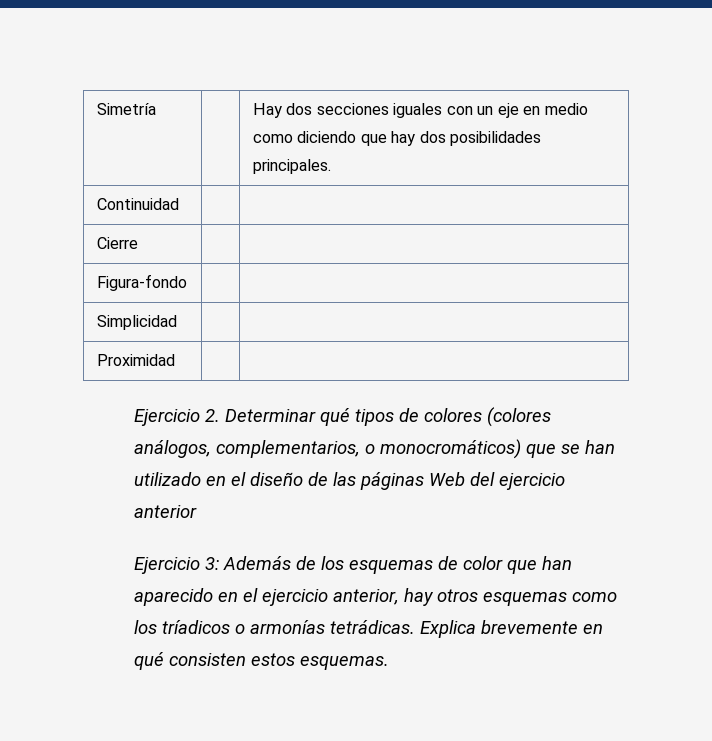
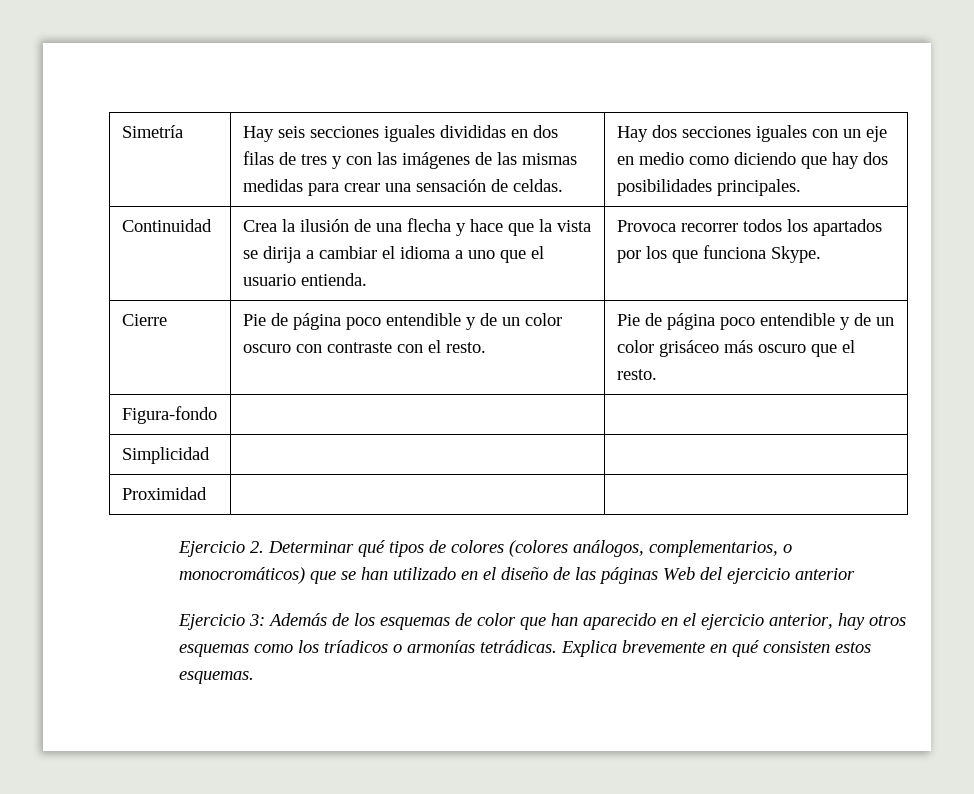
(156, 109) none -> [242,125,558,142] [242,151,577,169] [242,179,563,196] Hay seis secciones iguales divididas en dos filas de tres y con las imágenes de las mismas medidas para crear una sensación de celdas.
[96,237,138,249] | // Cierre | | -> [242,218,591,236] [242,246,544,263] [242,273,367,286] [616,219,882,236] [616,245,821,263] [121,314,167,326] [242,313,562,330] [242,340,486,353] [616,313,894,330] [616,340,855,357] [616,369,657,380] Crea la ilusión de una flecha y hace que la vista se dirija a cambiar el idioma a uno que el usuario entienda. | Provoca recorrer todos los apartados por los que funciona Skype. // Cierre | Pie de página poco entendible y de un color oscuro con contraste con el resto. | Pie de página poco entendible y de un color grisáceo más oscuro que el resto.

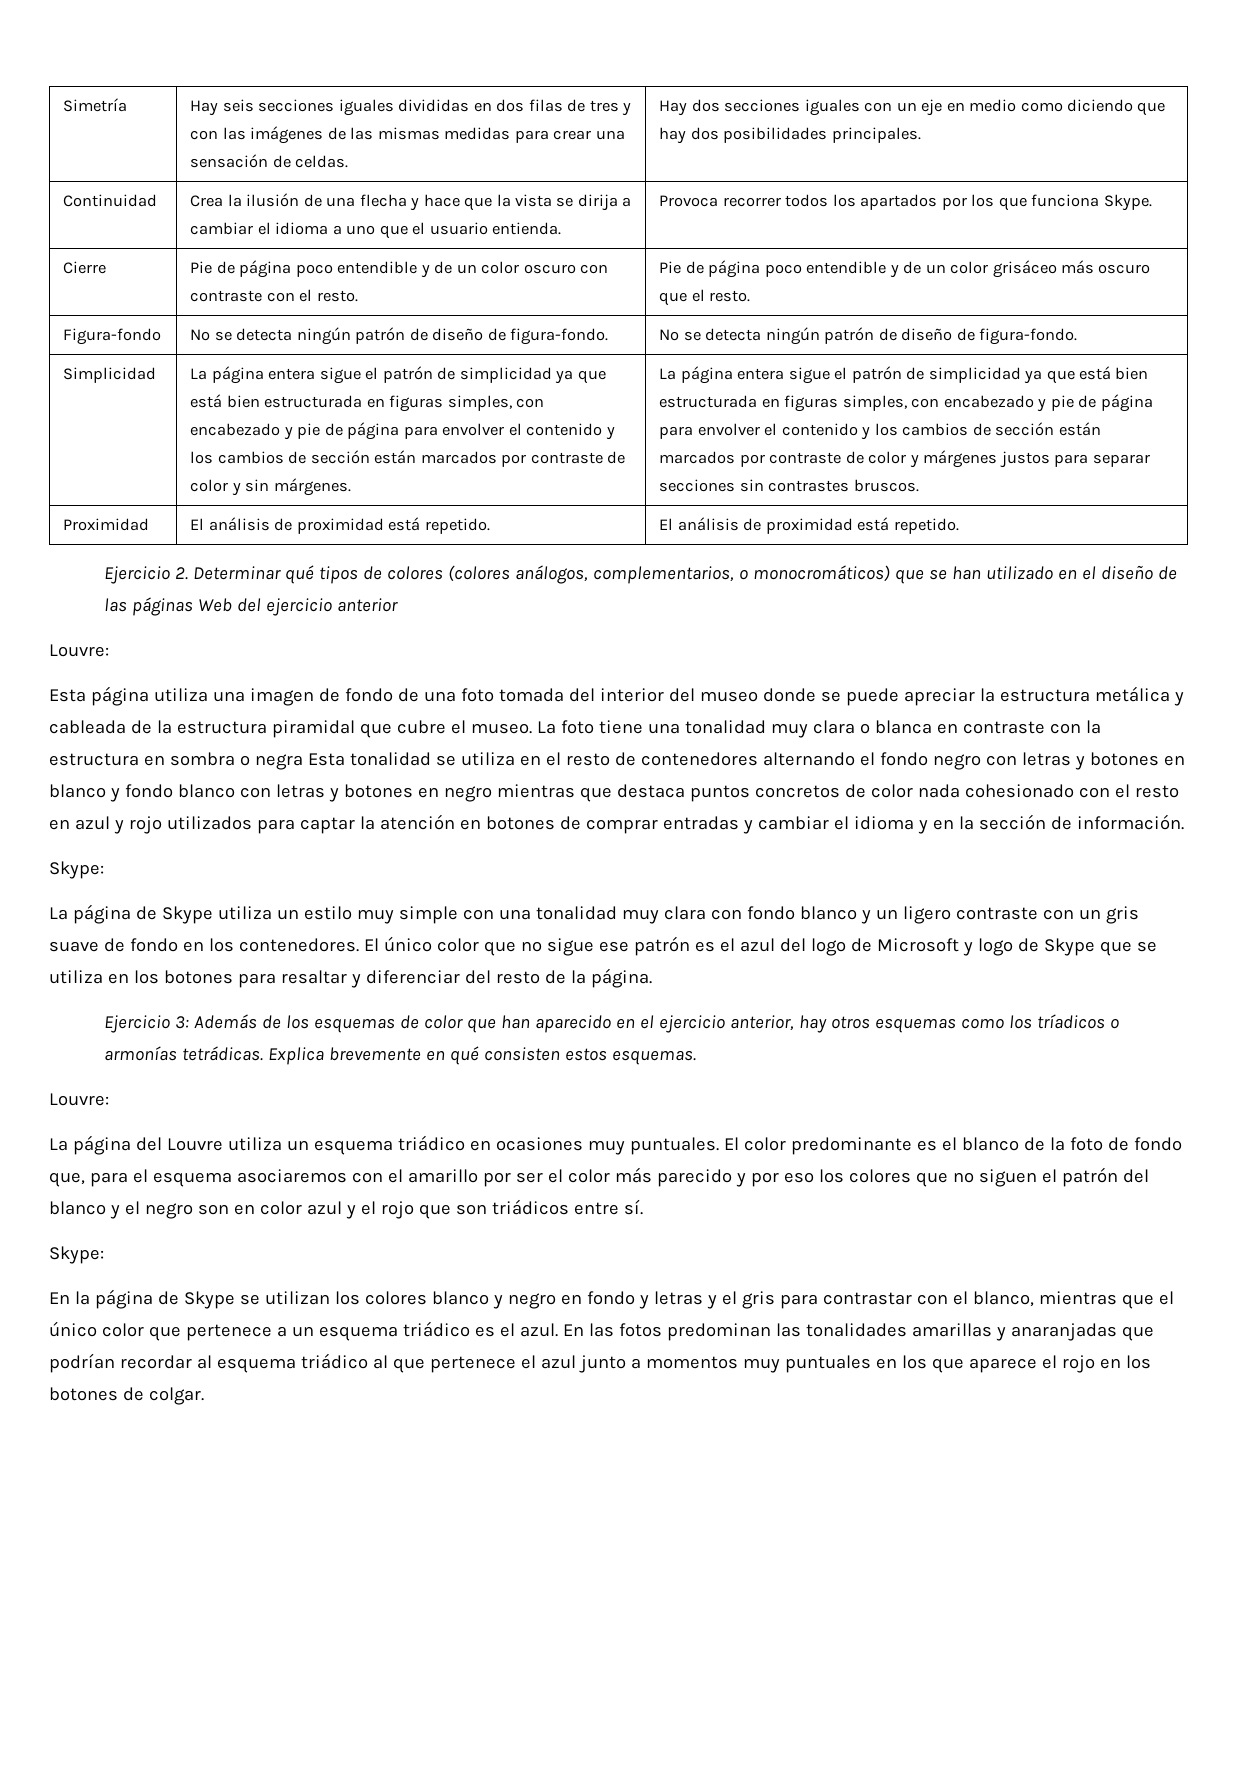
[121,447,210,464] [121,487,207,500] | // Simplicidad | | // Proximidad | | -> [190,327,609,345] [659,327,1078,345] [63,367,157,383] [190,366,606,384] [190,394,545,412] [190,422,615,440] [190,450,626,467] [190,478,351,496] [659,366,1149,384] [659,394,1153,412] [659,422,1101,440] [659,450,1150,468] [659,479,919,492] [63,518,150,531] [190,517,490,534] [659,517,959,534] No se detecta ningún patrón de diseño de figura-fondo. | No se detecta ningún patrón de diseño de figura-fondo. // Simplicidad | La página entera sigue el patrón de simplicidad ya que está bien estructurada en figuras simples, con encabezado y pie de página para envolver el contenido y los cambios de sección están marcados por contraste de color y sin márgenes. | La página entera sigue el patrón de simplicidad ya que está bien estructurada en figuras simples, con encabezado y pie de página para envolver el contenido y los cambios de sección están marcados por contraste de color y márgenes justos para separar secciones sin contrastes bruscos. // Proximidad | El análisis de proximidad está repetido. | El análisis de proximidad está repetido.
(856, 574) none -> [49,644,109,657] [49,686,1184,706] [49,720,1101,738] [49,752,1185,770] [49,784,1179,802] [49,814,1184,834] [49,861,104,879] [49,904,1139,924] [49,936,1157,956] [49,968,652,988] // Louvre: // Esta página utiliza una imagen de fondo de una foto tomada del interior del museo donde se puede apreciar la estructura metálica y cableada de la estructura piramidal que cubre el museo. La foto tiene una tonalidad muy clara o blanca en contraste con la estructura en sombra o negra Esta tonalidad se utiliza en el resto de contenedores alternando el fondo negro con letras y botones en blanco y fondo blanco con letras y botones en negro mientras que destaca puntos concretos de color nada cohesionado con el resto en azul y rojo utilizados para captar la atención en botones de comprar entradas y cambiar el idioma y en la sección de información. // Skype: // La página de Skype utiliza un estilo muy simple con una tonalidad muy clara con fondo blanco y un ligero contraste con un gris suave de fondo en los contenedores. El único color que no sigue ese patrón es el azul del logo de Microsoft y logo de Skype que se utiliza en los botones para resaltar y diferenciar del resto de la página.
(255, 677) none -> [49,1093,109,1106] [49,1135,1182,1155] [49,1167,1149,1187] [49,1199,643,1219] [49,1246,104,1264] [49,1289,1174,1309] [49,1321,1154,1341] [49,1353,1151,1373] [49,1387,204,1405] // Louvre: // La página del Louvre utiliza un esquema triádico en ocasiones muy puntuales. El color predominante es el blanco de la foto de fondo que, para el esquema asociaremos con el amarillo por ser el color más parecido y por eso los colores que no siguen el patrón del blanco y el negro son en color azul y el rojo que son triádicos entre sí. // Skype: // En la página de Skype se utilizan los colores blanco y negro en fondo y letras y el gris para contrastar con el blanco, mientras que el único color que pertenece a un esquema triádico es el azul. En las fotos predominan las tonalidades amarillas y anaranjadas que podrían recordar al esquema triádico al que pertenece el azul junto a momentos muy puntuales en los que aparece el rojo en los botones de colgar.

